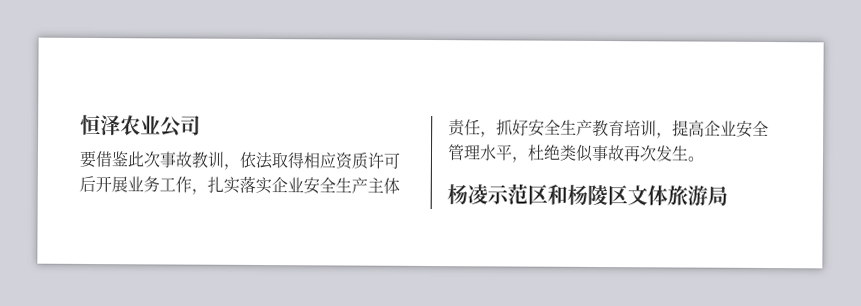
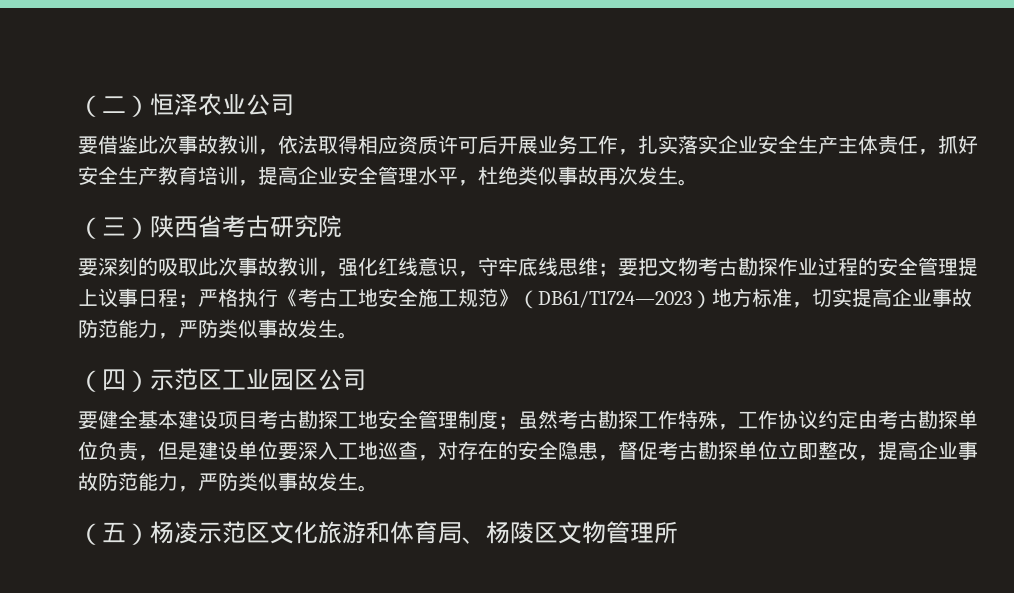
(80, 125) none -> [78,95,150,117] （二）
[447,183,728,206] 杨凌示范区和杨陵区文体旅游局 -> [78,215,342,239] [78,257,978,277] [78,288,972,309] [78,319,358,339] [78,368,366,392] [78,410,978,430] [78,441,978,461] [78,472,378,492] [78,521,678,545] （三）陕西省考古研究院 // 要深刻的吸取此次事故教训，强化红线意识，守牢底线思维；要把文物考古勘探作业过程的安全管理提上议事日程；严格执行《考古工地安全施工规范》（DB61/T1724—2023）地方标准，切实提高企业事故防范能力，严防类似事故发生。 // （四）示范区工业园区公司 // 要健全基本建设项目考古勘探工地安全管理制度；虽然考古勘探工作特殊，工作协议约定由考古勘探单位负责，但是建设单位要深入工地巡查，对存在的安全隐患，督促考古勘探单位立即整改，提高企业事故防范能力，严防类似事故发生。 // （五）杨凌示范区文化旅游和体育局、杨陵区文物管理所

